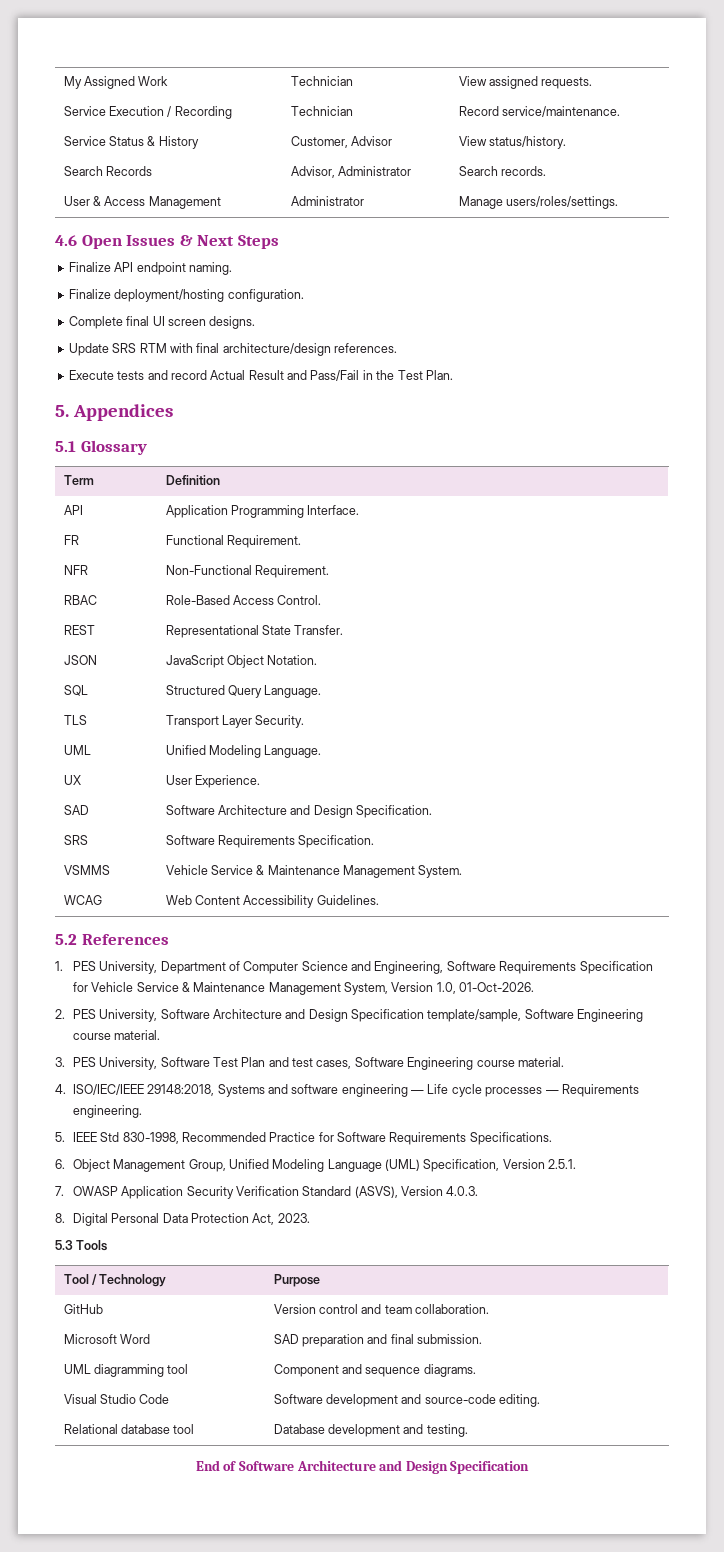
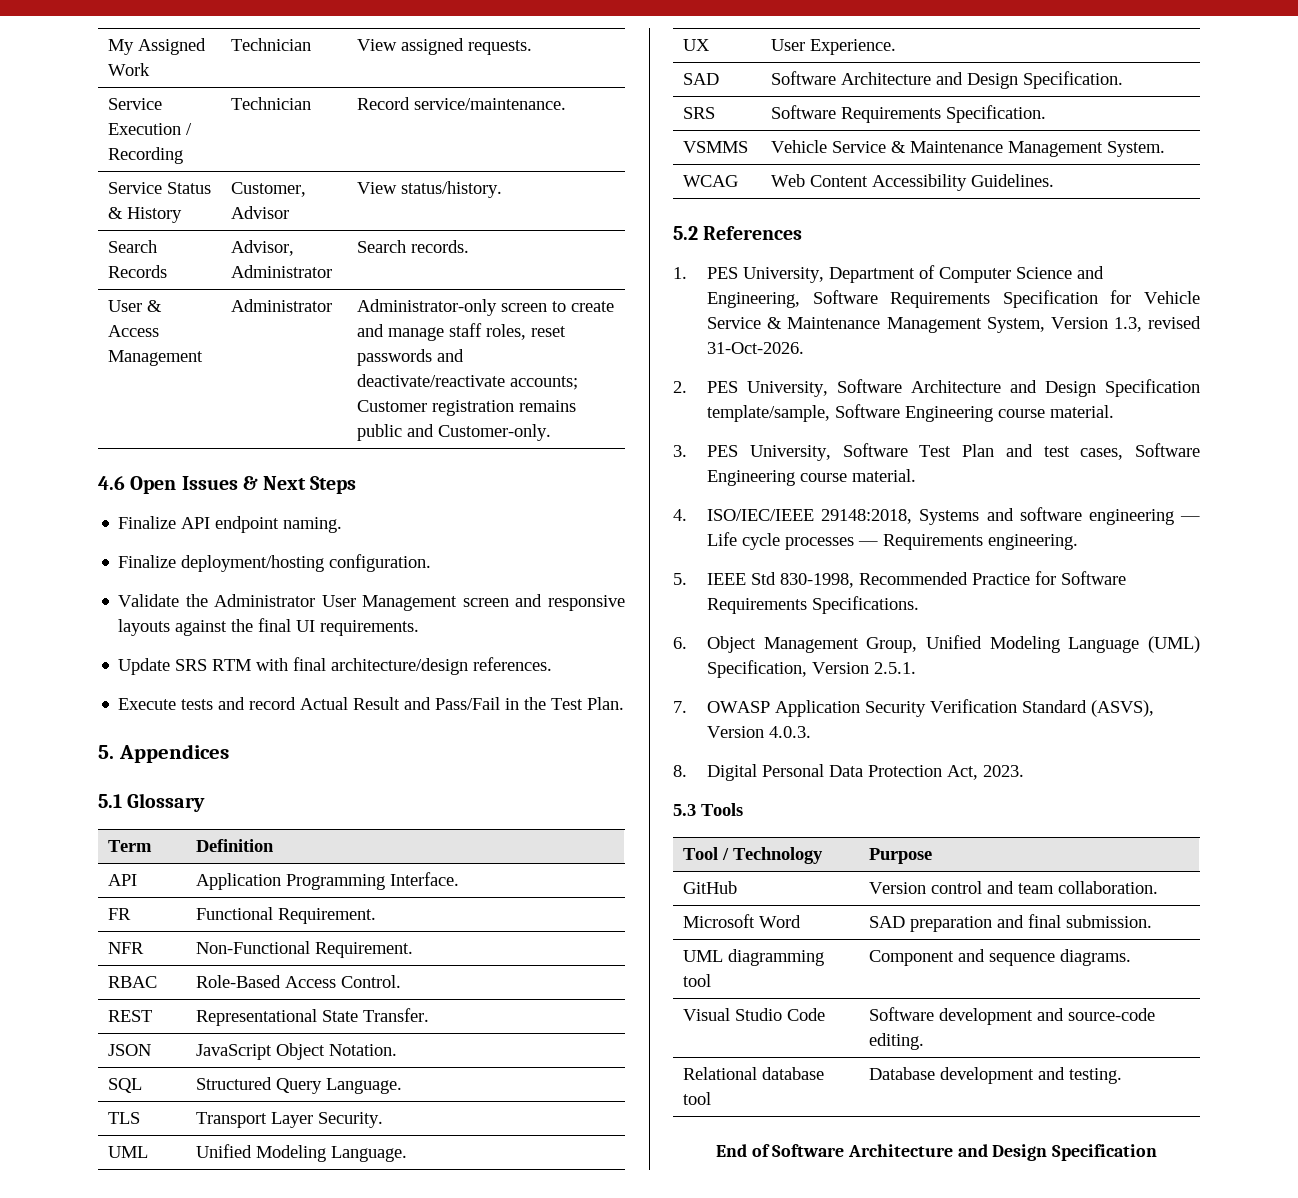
[458,196,618,209] Manage users/roles/settings. -> [356,299,614,316] [356,323,566,341] [356,349,464,366] [356,374,578,390] [356,400,576,416] [356,424,551,441] Administrator-only screen to create and manage staff roles, reset passwords and deactivate/reactivate accounts; Customer registration remains public and Customer-only.
[68,316,256,329] Complete final UI screen designs. -> [118,594,625,611] [118,618,420,636] Validate the Administrator User Management screen and responsive layouts against the final UI requirements.
[436,982,535,994] 1.0, 01-Oct-2026. -> [1113,316,1201,332] [707,342,805,354] 1.3, revised 31-Oct-2026.

